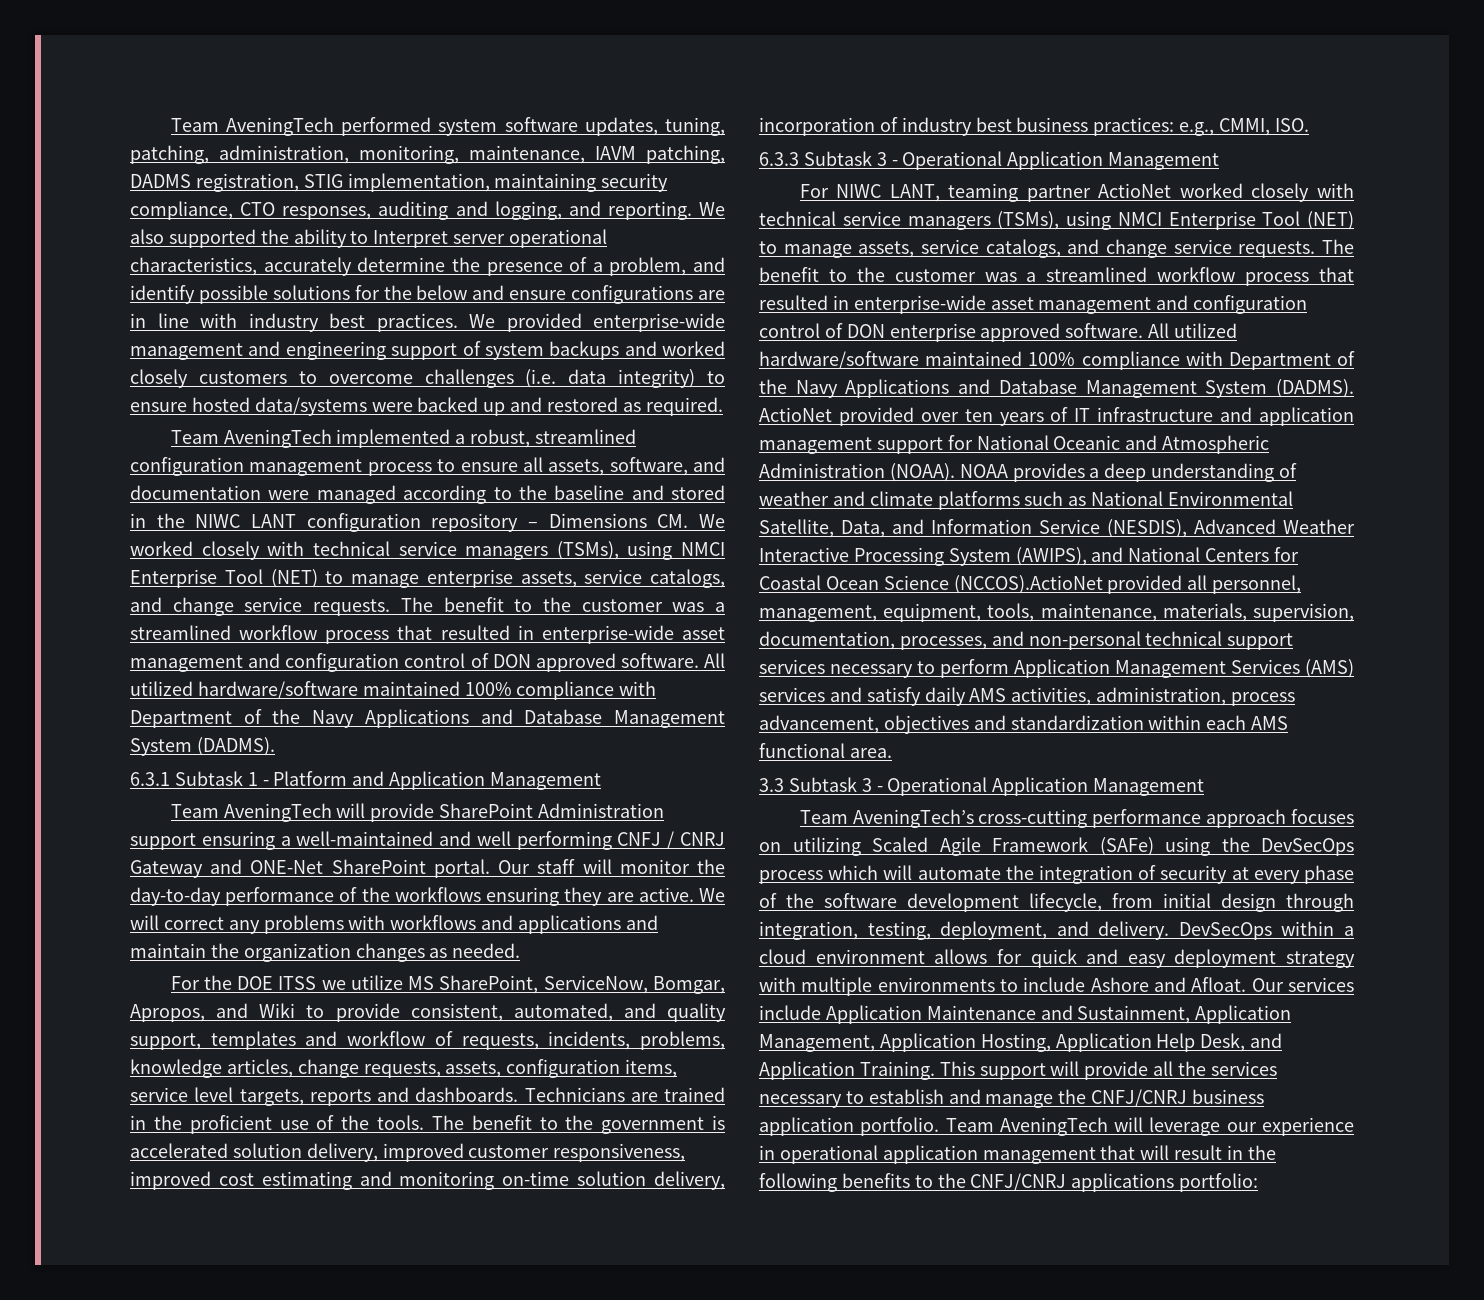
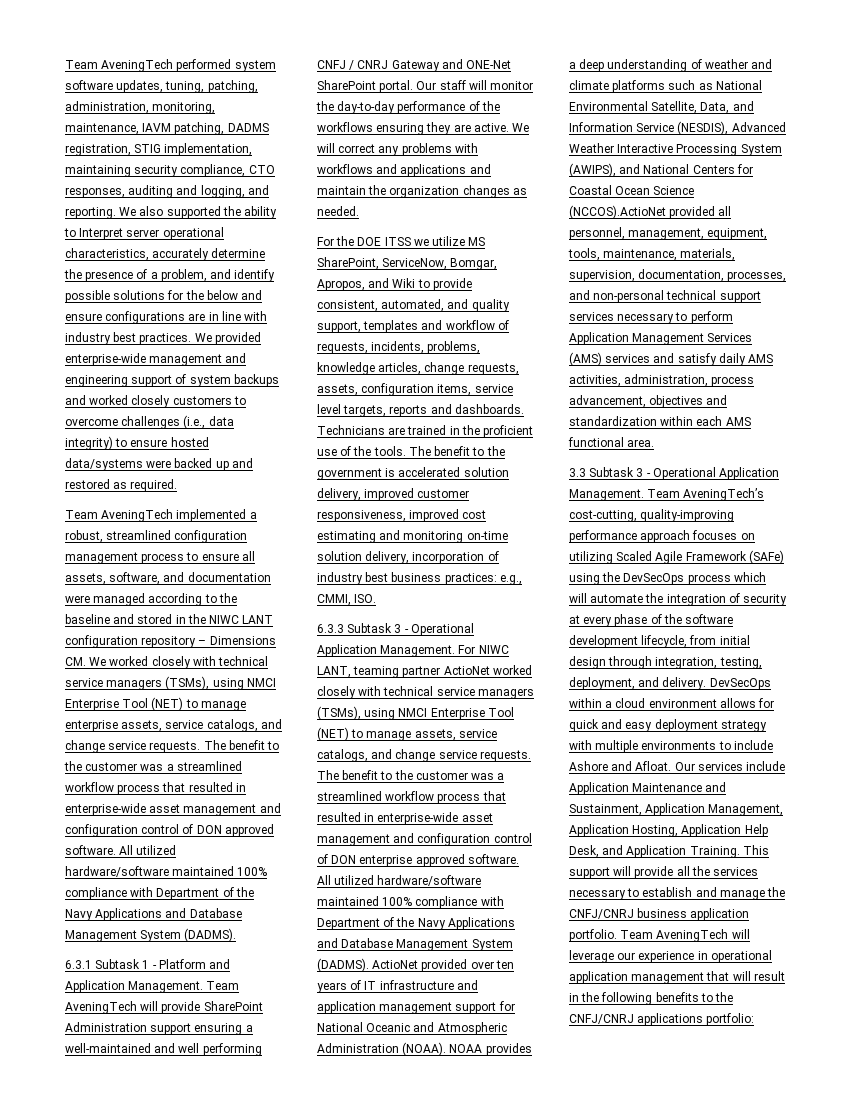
[525,369,557,388] (i.e. -> [183,415,206,429] (i.e.,
[490,772,602,790] Management // -> [128,981,204,993] Management.
[1108,152,1220,170] Management // -> [380,645,456,657] Management.
[1093,778,1205,796] Management // -> [569,489,644,501] Management.
[978,809,1088,828] cross-cutting -> [569,509,735,522] cost-cutting, quality-improving

